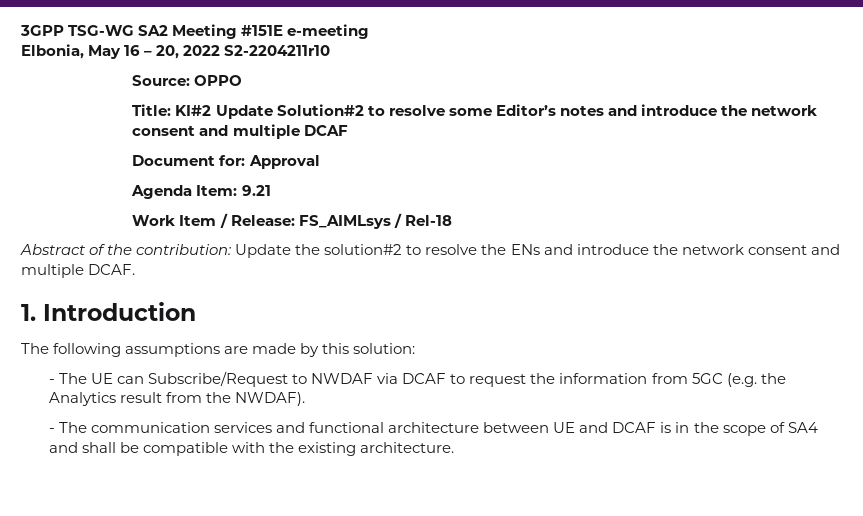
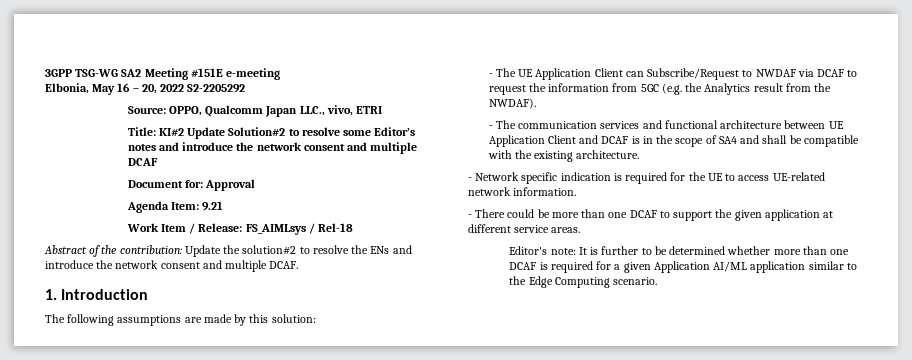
[224,45,331,56] S2-2204211r10 -> [187,84,246,93] S2-2205292
[194,75,243,86] OPPO -> [168,105,383,117] OPPO, Qualcomm Japan LLC., vivo, ETRI
(113, 378) none -> [535,68,623,80] Application Client
(576, 427) none -> [488,135,576,147] Application Client
(455, 447) none -> [468,172,825,184] [468,187,577,196] [468,209,834,221] [468,224,581,233] [509,246,849,255] [509,261,857,273] [509,276,658,288] // - Network specific indication is required for the UE to access UE-related network information. // - There could be more than one DCAF to support the given application at different service areas. // Editor's note: It is further to be determined whether more than one DCAF is required for a given Application AI/ML application similar to the Edge Computing scenario.

